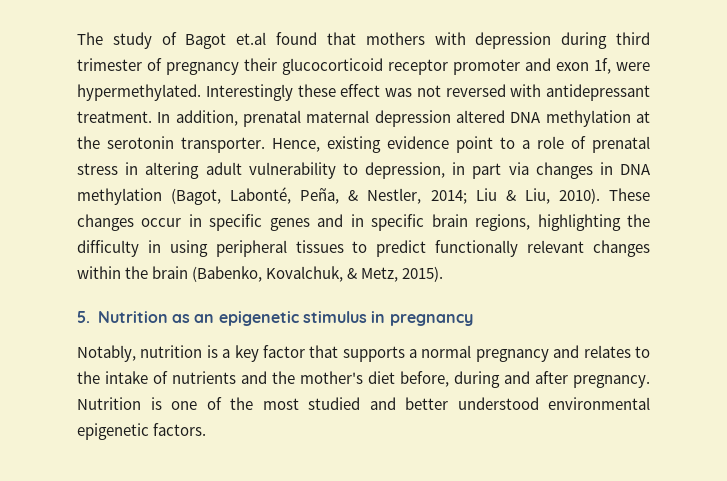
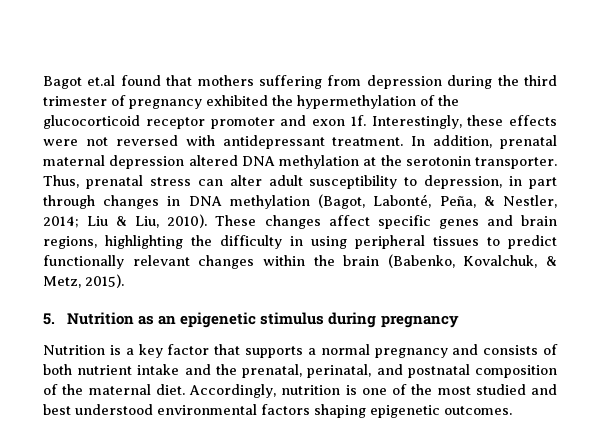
[77,32,177,49] The study of -> (43, 82) none
[434,32,466,45] with -> [259,75,362,89] suffering from
(608, 40) none -> [497,75,519,86] the
[244,58,277,71] their -> [206,95,459,109] exhibited the hypermethylation of the
[594,58,650,74] [77,84,412,101] 1f, were hypermethylated. Interestingly these effect was -> [350,115,557,129] [43,139,78,146] 1f. Interestingly, these effects were
[272,136,650,153] [77,162,336,179] Hence, existing evidence point to a role of prenatal stress in altering adult vulnerability -> [43,175,398,189] Thus, prenatal stress can alter adult susceptibility
[508,162,529,175] via -> [43,195,95,209] through
[141,214,202,227] occur in -> [328,215,370,226] affect
[350,214,425,231] in specific -> (513, 220) none
[371,311,386,323] in -> [328,312,377,328] during
[77,345,203,362] Notably, nutrition -> [43,345,105,355] Nutrition
[583,345,650,358] [77,371,650,388] [77,397,141,410] relates to the intake of nutrients and the mother's diet before, during and after pregnancy. Nutrition -> [483,344,558,355] [43,364,557,378] [43,384,341,398] consists of both nutrient intake and the prenatal, perinatal, and postnatal composition of the maternal diet. Accordingly, nutrition
[405,397,448,410] better -> [43,404,71,415] best
[77,423,207,440] epigenetic factors. -> [261,404,512,418] factors shaping epigenetic outcomes.

